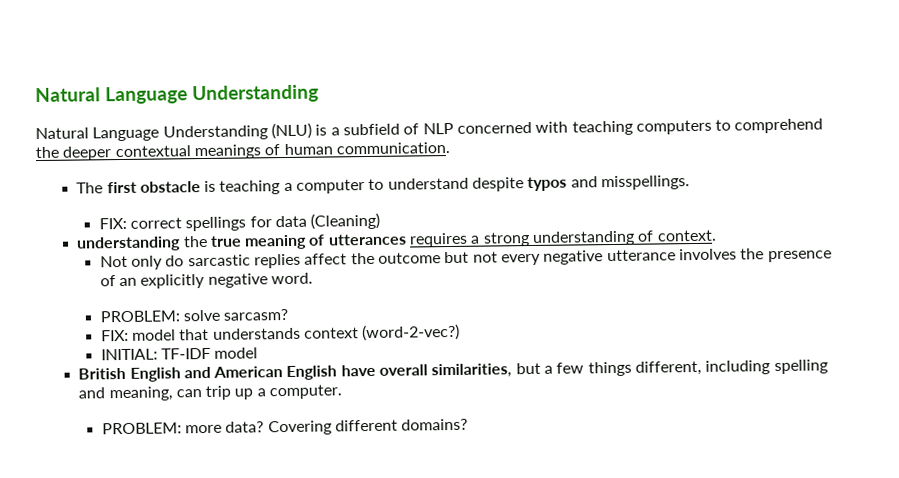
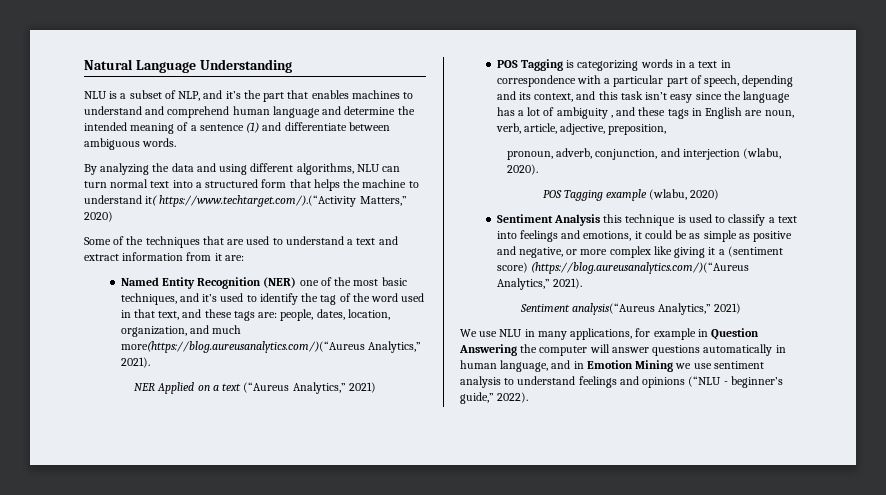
[35,118,824,142] [35,141,450,161] [76,175,691,195] [98,212,381,232] [76,229,717,252] [99,248,832,270] [99,272,314,289] [99,308,289,323] [100,323,461,342] [100,347,259,361] [78,359,828,382] [78,384,343,402] [101,418,469,436] Natural Language Understanding (NLU) is a subfield of NLP concerned with teaching computers to comprehend the deeper contextual meanings of human communication. // The first obstacle is teaching a computer to understand despite typos and misspellings. // FIX: correct spellings for data (Cleaning) // understanding the true meaning of utterances requires a strong understanding of context. // Not only do sarcastic replies affect the outcome but not every negative utterance involves the presence of an explicitly negative word. // PROBLEM: solve sarcasm? // FIX: model that understands context (word-2-vec?) // INITIAL: TF-IDF model // British English and American English have overall similarities, but a few things different, including spelling and meaning, can trip up a computer. // PROBLEM: more data? Covering different domains? -> [84,90,414,102] [84,106,415,118] [84,122,390,134] [84,138,177,150] [84,163,401,175] [84,179,419,191] [84,195,407,207] [84,211,113,222] [84,236,398,248] [84,252,244,261] [120,277,407,289] [120,293,425,305] [120,309,390,321] [120,325,242,337] [120,341,421,353] [120,357,150,368] [134,382,376,394] [496,59,731,71] [496,75,794,87] [496,91,791,103] [496,107,794,119] [495,123,667,135] [506,148,782,160] [506,164,538,175] [542,189,720,201] [496,214,797,226] [496,230,793,242] [496,246,783,258] [496,262,749,274] [496,278,582,290] [519,303,742,315] [460,328,760,340] [459,344,786,356] [460,360,764,372] [460,376,783,388] [460,392,529,404] NLU is a subset of NLP, and it’s the part that enables machines to understand and comprehend human language and determine the intended meaning of a sentence (1) and differentiate between ambiguous words. // By analyzing the data and using different algorithms, NLU can turn normal text into a structured form that helps the machine to understand it( https://www.techtarget.com/).(“Activity Matters,” 2020) // Some of the techniques that are used to understand a text and extract information from it are: // Named Entity Recognition (NER) one of the most basic techniques, and it’s used to identify the tag of the word used in that text, and these tags are: people, dates, location, organization, and much more(https://blog.aureusanalytics.com/)(“Aureus Analytics,” 2021). // NER Applied on a text (“Aureus Analytics,” 2021) // POS Tagging is categorizing words in a text in correspondence with a particular part of speech, depending and its context, and this task isn’t easy since the language has a lot of ambiguity , and these tags in English are noun, verb, article, adjective, preposition, // pronoun, adverb, conjunction, and interjection (wlabu, 2020). // POS Tagging example (wlabu, 2020) // Sentiment Analysis this technique is used to classify a text into feelings and emotions, it could be as simple as positive and negative, or more complex like giving it a (sentiment score) (https://blog.aureusanalytics.com/)(“Aureus Analytics,” 2021). // Sentiment analysis(“Aureus Analytics,” 2021) // We use NLU in many applications, for example in Question Answering the computer will answer questions automatically in human language, and in Emotion Mining we use sentiment analysis to understand feelings and opinions (“NLU - beginner’s guide,” 2022).

